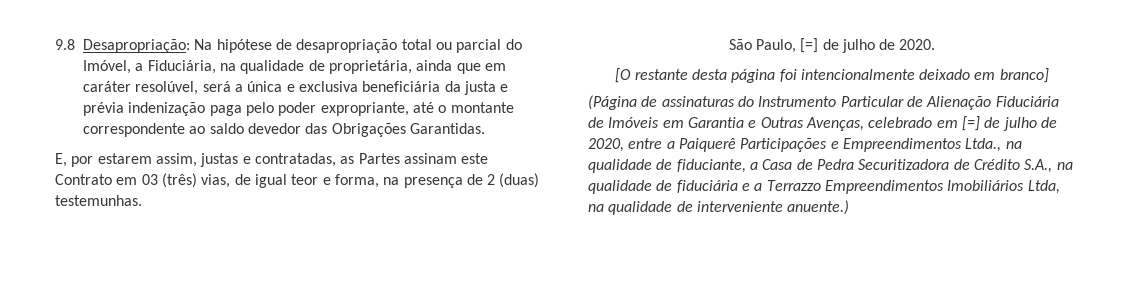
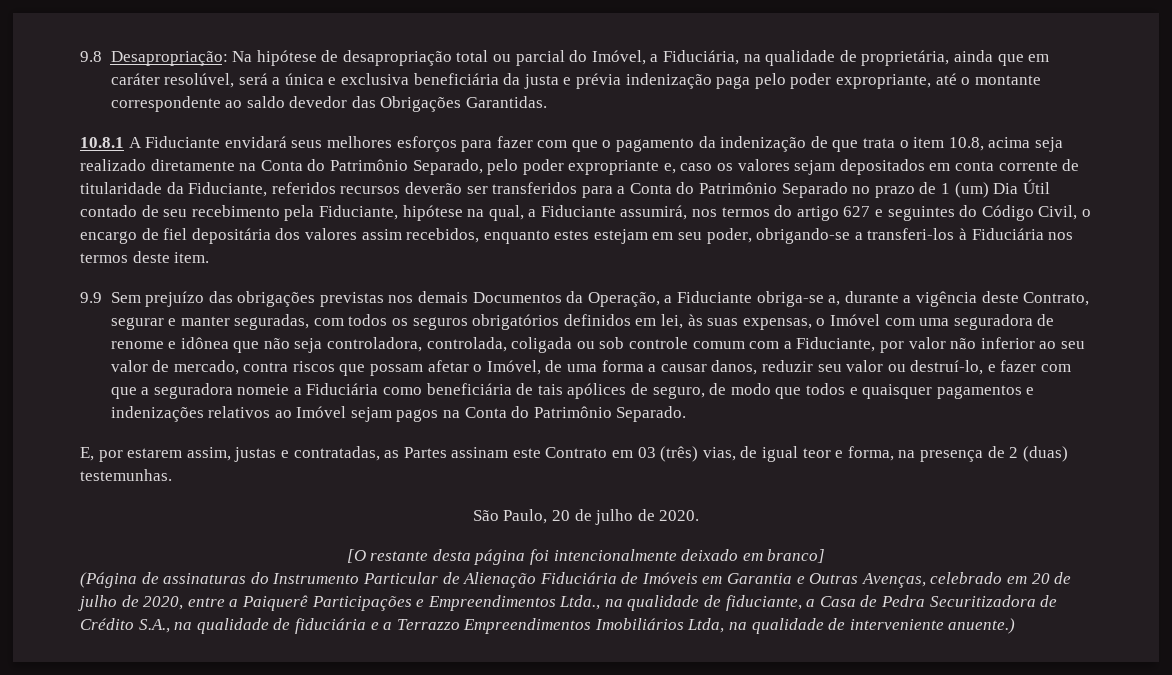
(485, 128) none -> [80,136,1063,152] [80,159,1080,175] [80,179,1050,198] [80,205,1091,221] [80,228,1074,244] [80,251,210,263] [80,291,1090,307] [110,314,1055,330] [110,337,1085,353] [110,360,1072,376] [110,383,1035,399] [110,406,687,422] // 10.8.1 A Fiduciante envidará seus melhores esforços para fazer com que o pagamento da indenização de que trata o item 10.8, acima seja realizado diretamente na Conta do Patrimônio Separado, pelo poder expropriante e, caso os valores sejam depositados em conta corrente de titularidade da Fiduciante, referidos recursos deverão ser transferidos para a Conta do Patrimônio Separado no prazo de 1 (um) Dia Útil contado de seu recebimento pela Fiduciante, hipótese na qual, a Fiduciante assumirá, nos termos do artigo 627 e seguintes do Código Civil, o encargo de fiel depositária dos valores assim recebidos, enquanto estes estejam em seu poder, obrigando-se a transferi-los à Fiduciária nos termos deste item. // 9.9 Sem prejuízo das obrigações previstas nos demais Documentos da Operação, a Fiduciante obriga-se a, durante a vigência deste Contrato, segurar e manter seguradas, com todos os seguros obrigatórios definidos em lei, às suas expensas, o Imóvel com uma seguradora de renome e idônea que não seja controladora, controlada, coligada ou sob controle comum com a Fiduciante, por valor não inferior ao seu valor de mercado, contra riscos que possam afetar o Imóvel, de uma forma a causar danos, reduzir seu valor ou destruí-lo, e fazer com que a seguradora nomeie a Fiduciária como beneficiária de tais apólices de seguro, de modo que todos e quaisquer pagamentos e indenizações relativos ao Imóvel sejam pagos na Conta do Patrimônio Separado.
[800,38,819,53] [=] -> [551,510,570,521] 20
[961,116,980,131] [=] -> [1031,573,1050,584] 20

